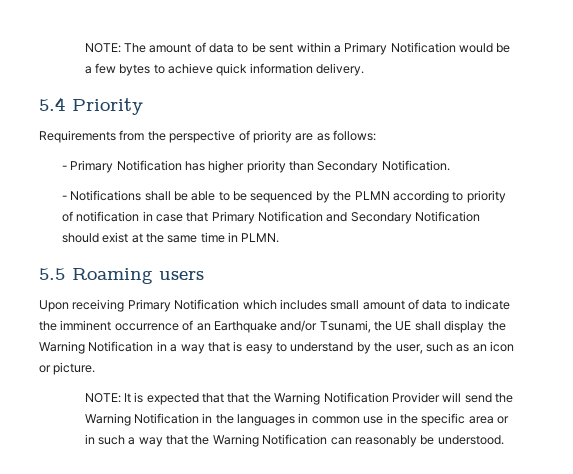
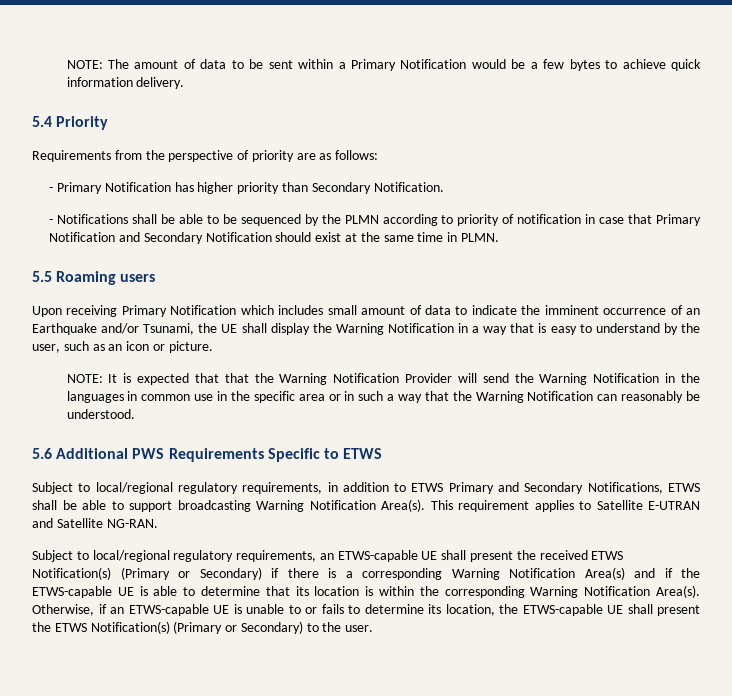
(504, 440) none -> [32,448,383,462] [32,482,700,494] [32,499,700,512] [32,518,158,528] [32,550,624,562] [32,567,700,580] [32,585,700,598] [32,604,700,616] [32,621,374,634] // 5.6 Additional PWS Requirements Specific to ETWS // Subject to local/regional regulatory requirements, in addition to ETWS Primary and Secondary Notifications, ETWS shall be able to support broadcasting Warning Notification Area(s). This requirement applies to Satellite E-UTRAN and Satellite NG-RAN. // Subject to local/regional regulatory requirements, an ETWS-capable UE shall present the received ETWS Notification(s) (Primary or Secondary) if there is a corresponding Warning Notification Area(s) and if the ETWS-capable UE is able to determine that its location is within the corresponding Warning Notification Area(s). Otherwise, if an ETWS-capable UE is unable to or fails to determine its location, the ETWS-capable UE shall present the ETWS Notification(s) (Primary or Secondary) to the user.

